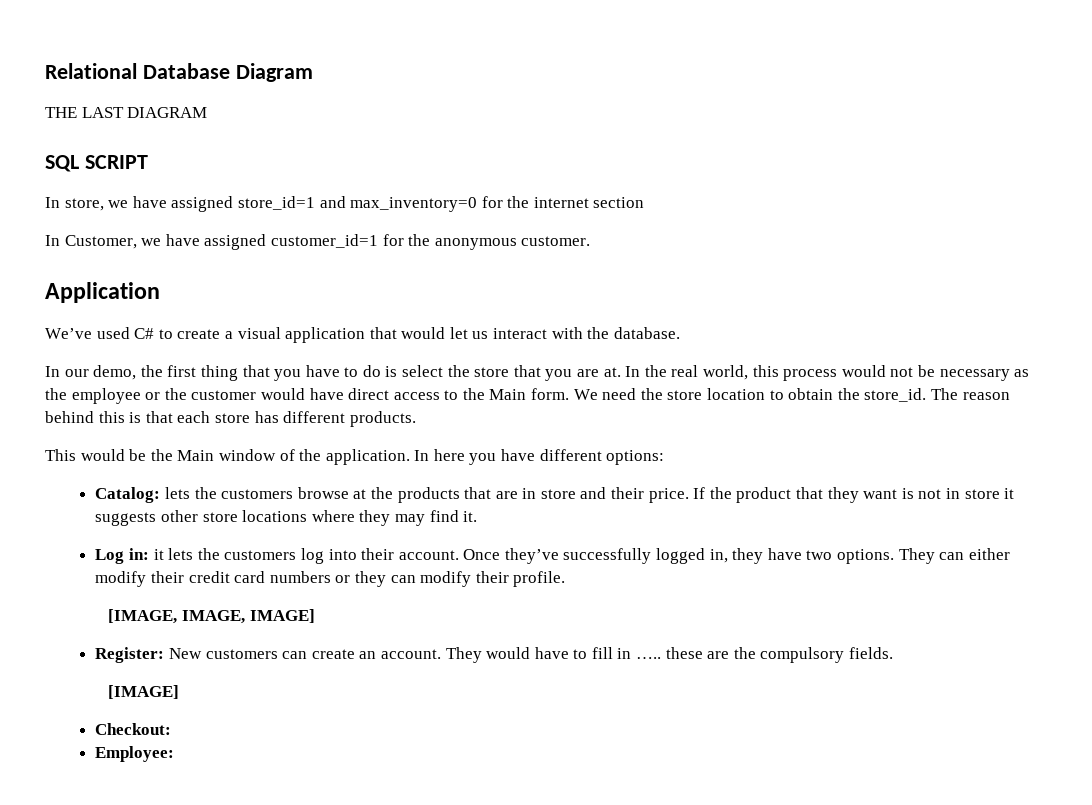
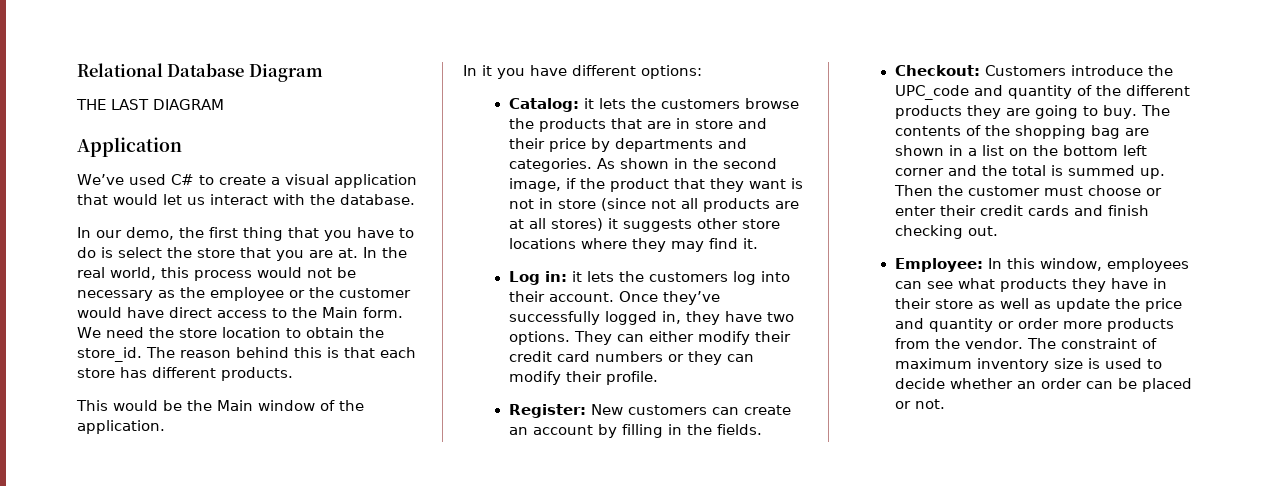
[45,155,148,172] [45,196,645,212] [45,234,591,250] // SQL SCRIPT // In store, we have assigned store_id=1 and max_inventory=0 for the internet section // In Customer, we have assigned customer_id=1 for the anonymous customer. -> (224, 104) none
[414,449,465,461] In here -> [463,65,492,76] // In it
(161, 495) none -> [583,98,594,109] it
[353,489,367,499] at -> (799, 103) none
[648,487,706,503] price. If -> [548,138,747,152] [508,158,777,172] [508,178,576,192] price by departments and categories. As shown in the second image, if
(1000, 494) none -> [600,198,799,212] [508,218,603,231] (since not all products are at all stores)
[108,609,315,624] // [IMAGE, IMAGE, IMAGE] -> (658, 378) none
[380,647,845,663] account. They would have to fill in ….. these are the compulsory -> [532,424,712,438] account by filling in the
[108,685,180,699] // [IMAGE] -> (762, 429) none
[95,746,175,762] // Employee: -> [984,65,1173,76] [894,85,1190,100] [894,105,1170,119] [894,125,1149,139] [894,145,1147,156] [894,165,1165,179] [893,185,1162,196] [894,205,1149,216] [894,225,998,239] [894,258,1189,272] [894,278,1167,292] [894,298,1182,312] [894,318,1174,332] [894,338,1157,349] [894,358,1162,372] [894,378,1192,392] [894,399,945,409] Customers introduce the UPC_code and quantity of the different products they are going to buy. The contents of the shopping bag are shown in a list on the bottom left corner and the total is summed up. Then the customer must choose or enter their credit cards and finish checking out. // Employee: In this window, employees can see what products they have in their store as well as update the price and quantity or order more products from the vendor. The constraint of maximum inventory size is used to decide whether an order can be placed or not.

